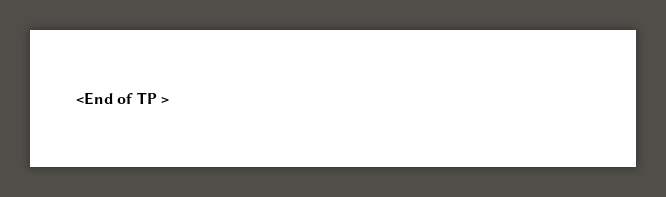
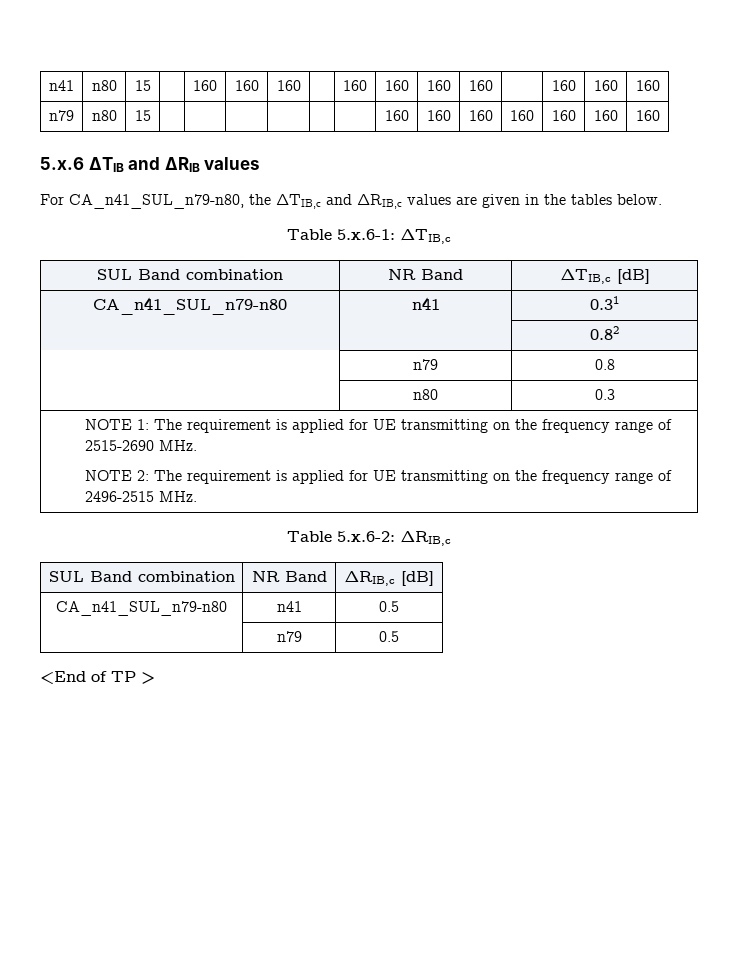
(76, 98) none -> [49,80,74,91] [91,80,117,91] [134,80,151,91] [193,80,217,91] [234,80,259,91] [276,80,301,91] [343,80,367,91] [384,80,409,91] [426,80,451,91] [468,80,493,91] [551,80,576,91] [593,80,618,91] [635,80,660,91] [49,110,74,121] [91,110,117,121] [134,110,151,121] [384,110,409,121] [426,110,451,121] [468,110,493,121] [510,110,534,121] [551,110,576,121] [593,110,618,121] [635,110,660,121] [40,157,261,172] [40,194,662,209] [287,229,451,244] [97,269,283,280] [388,269,463,280] [559,269,650,284] [93,297,287,315] [411,297,440,310] [590,296,619,310] [590,326,619,340] [413,359,438,370] [594,359,615,370] [413,389,438,400] [594,389,615,400] [85,419,673,433] [85,440,198,451] [85,470,673,484] [85,491,198,502] [287,531,451,546] [48,571,235,582] [251,571,327,582] [344,571,434,586] [56,601,227,616] [276,601,302,612] [379,601,399,612] [276,631,302,642] [379,631,399,642] n41 | n80 | 15 | | 160 | 160 | 160 | | 160 | 160 | 160 | 160 | | 160 | 160 | 160 // n79 | n80 | 15 | | | | | | | 160 | 160 | 160 | 160 | 160 | 160 | 160 // 5.x.6 ∆TIB and ∆RIB values // For CA_n41_SUL_n79-n80, the ΔTIB,c and ΔRIB,c values are given in the tables below. // Table 5.x.6-1: ΔTIB,c // SUL Band combination | NR Band | ΔTIB,c [dB] // CA_n41_SUL_n79-n80 | n41 | 0.31 // | | 0.82 // | n79 | 0.8 // | n80 | 0.3 // NOTE 1: The requirement is applied for UE transmitting on the frequency range of 2515-2690 MHz. // NOTE 2: The requirement is applied for UE transmitting on the frequency range of 2496-2515 MHz. // Table 5.x.6-2: ΔRIB,c // SUL Band combination | NR Band | ΔRIB,c [dB] // CA_n41_SUL_n79-n80 | n41 | 0.5 // | n79 | 0.5 //

